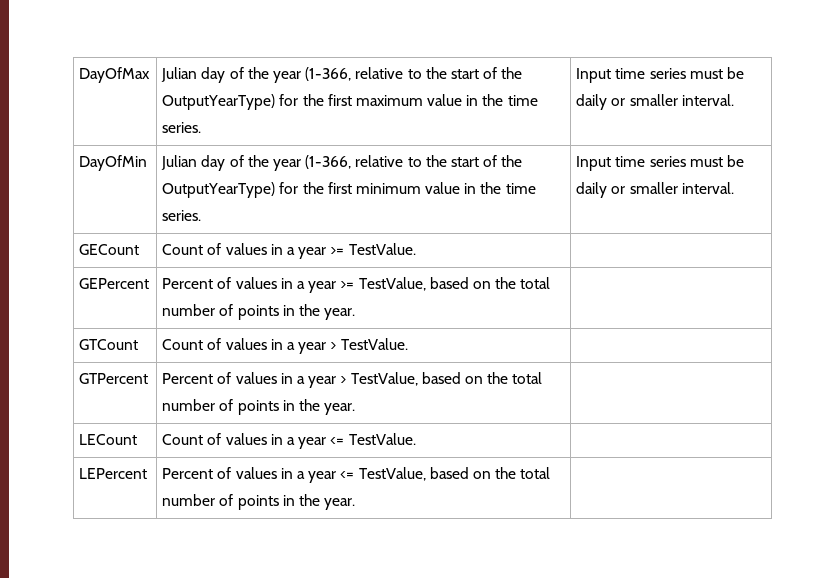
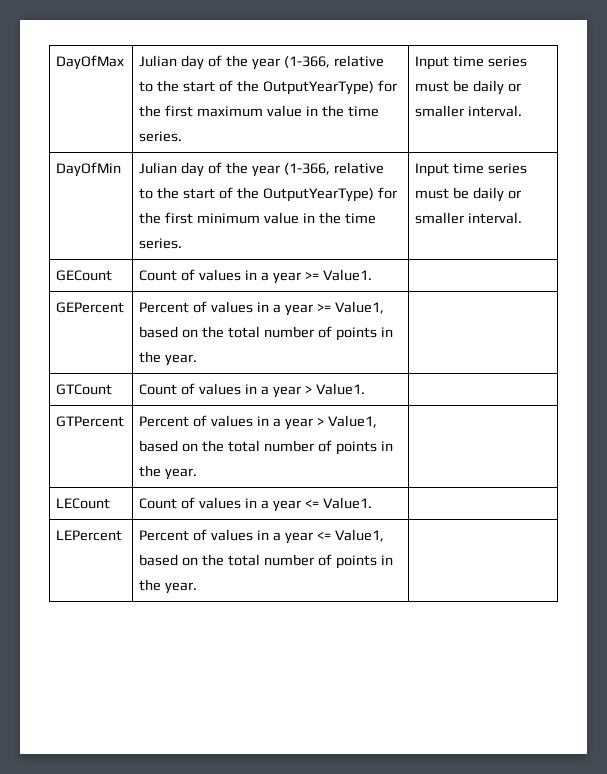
[348,243,416,255] TestValue. -> [322,269,372,281] Value1.
[358,277,426,291] TestValue, -> [334,301,384,314] Value1,
[340,338,408,350] TestValue. -> [315,383,365,395] Value1.
[350,372,418,386] TestValue, -> [327,415,377,428] Value1,
[348,433,416,445] TestValue. -> [322,497,372,509] Value1.
[358,467,426,481] TestValue, -> [334,529,384,542] Value1,

